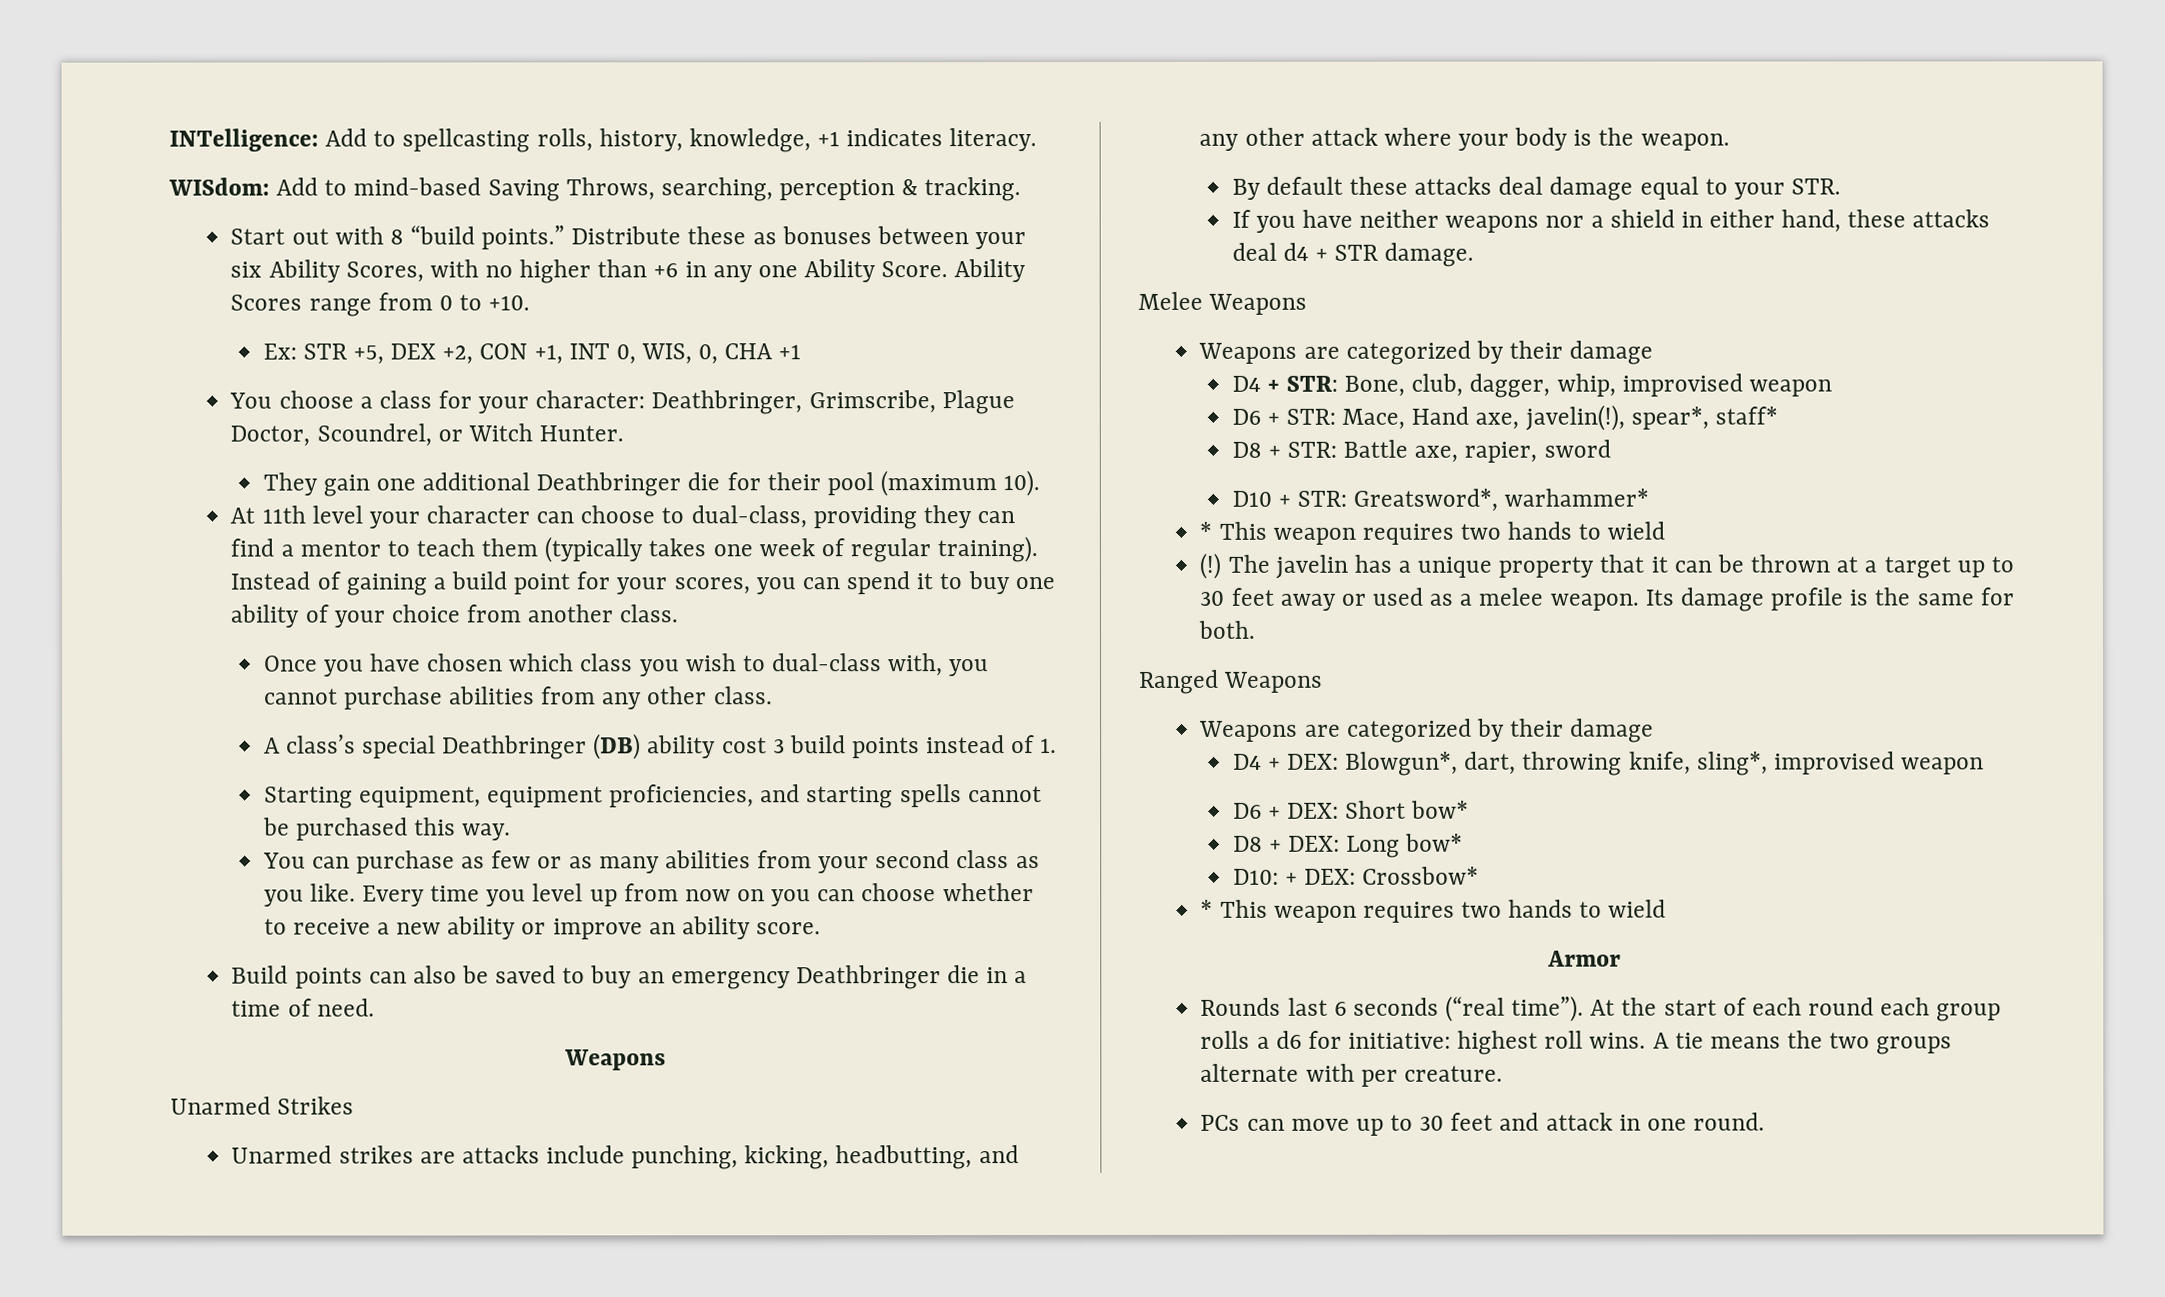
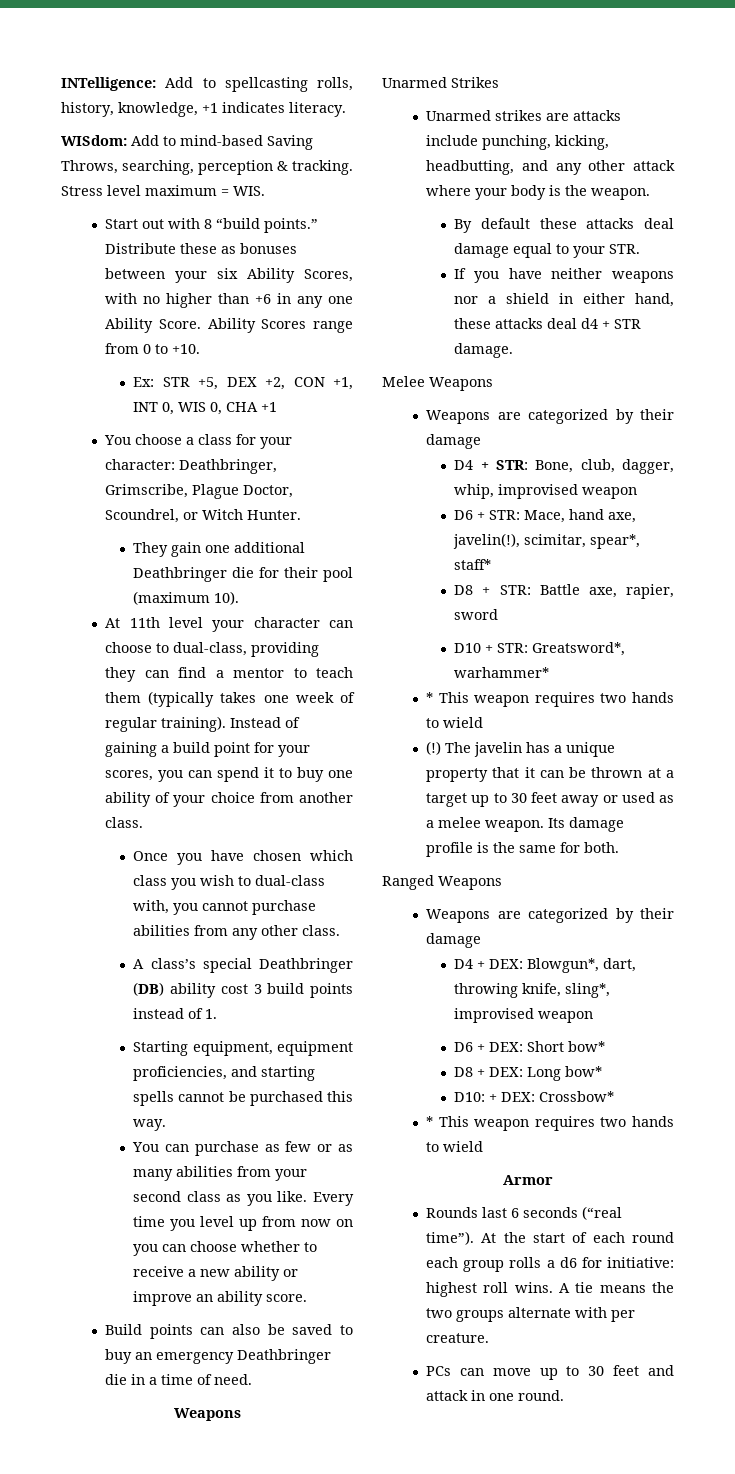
(1022, 189) none -> [61,185,265,196] Stress level maximum = WIS.
[640,343,692,365] WIS, -> [178,402,207,412] WIS
[1411,406,1470,425] Hand -> [569,509,605,520] hand
(1625, 417) none -> [524,534,587,548] scimitar,

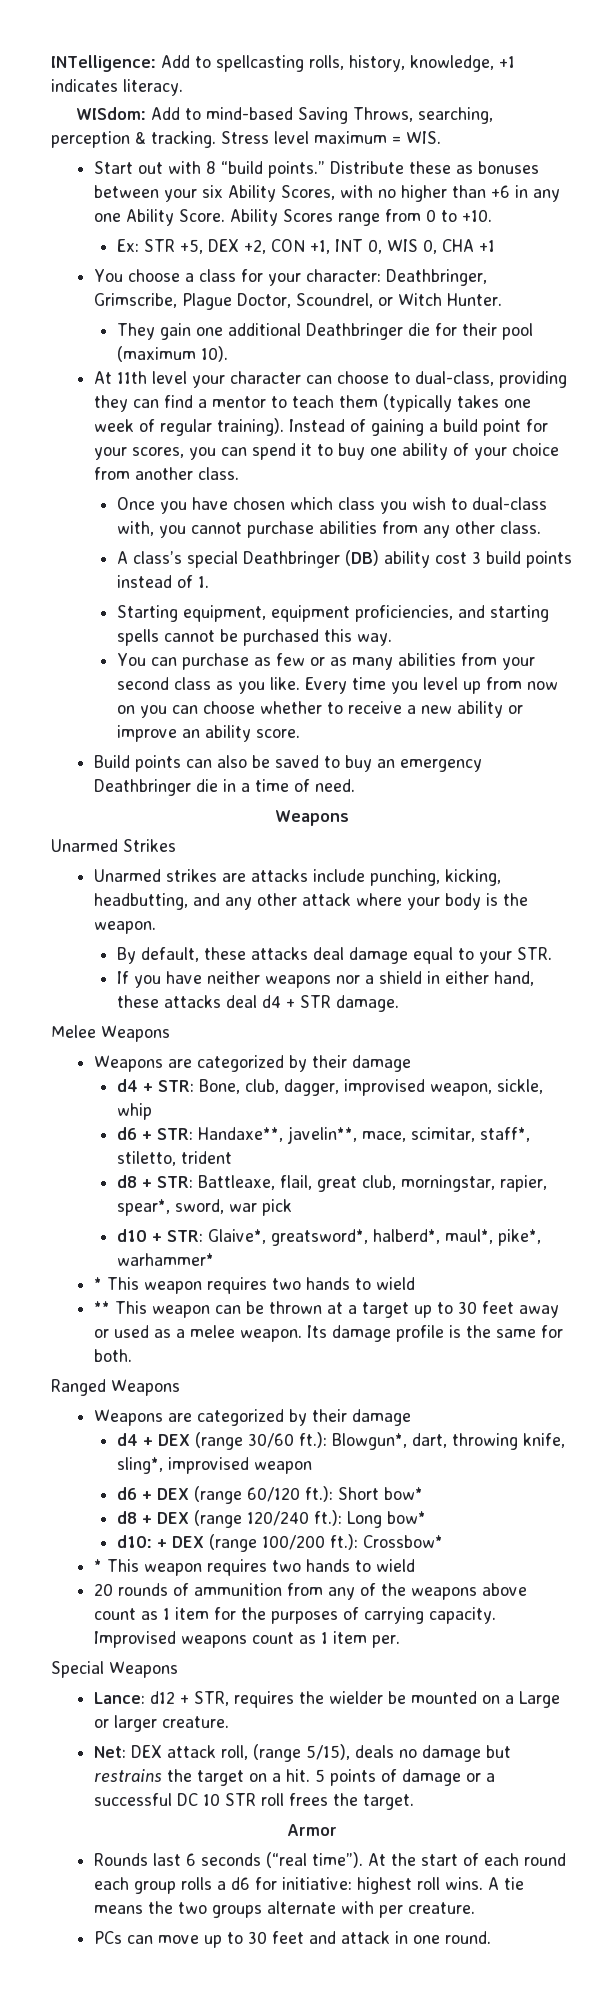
[480,218,530,229] default -> [140,947,199,962] default,
[454,460,474,470] D4 -> [116,1079,138,1092] d4
[454,484,638,499] [454,509,637,523] [453,533,641,549] [454,559,492,570] [454,584,674,599] [454,609,499,620] [454,642,626,656] whip, improvised weapon // D6 + STR: Mace, hand axe, javelin(!), scimitar, spear*, staff* // D8 + STR: Battle axe, rapier, sword // D10 + STR: Greatsword*, -> [343,1079,543,1096] [116,1103,152,1120] [116,1126,530,1144] [116,1151,232,1166] [116,1175,547,1192] [116,1199,292,1216] [116,1229,541,1246] improvised weapon, sickle, whip // d6 + STR: Handaxe**, javelin**, mace, scimitar, staff*, stiletto, trident // d8 + STR: Battleaxe, flail, great club, morningstar, rapier, spear*, sword, war pick // d10 + STR: Glaive*, greatsword*, halberd*, maul*, pike*,
[426,741,616,757] [426,767,535,782] (!) The javelin has a unique property that it -> [93,1301,210,1318] ** This weapon
[454,959,524,969] D4 + DEX: -> [116,1432,327,1450] d4 + DEX (range 30/60 ft.):
[454,1041,606,1052] [454,1066,603,1081] [454,1092,536,1102] D6 + DEX: Short bow* // D8 + DEX: Long bow* // D10: + DEX: -> [116,1486,423,1504] [116,1510,426,1528] [116,1534,358,1552] d6 + DEX (range 60/120 ft.): Short bow* // d8 + DEX (range 120/240 ft.): Long bow* // d10: + DEX (range 100/200 ft.):
(484, 1146) none -> [93,1583,527,1600] [93,1607,496,1624] [93,1631,400,1648] [51,1661,178,1678] [93,1691,560,1708] [93,1715,229,1732] [93,1744,511,1762] [93,1769,495,1786] [93,1793,414,1810] // 20 rounds of ammunition from any of the weapons above count as 1 item for the purposes of carrying capacity. Improvised weapons count as 1 item per. // Special Weapons // Lance: d12 + STR, requires the wielder be mounted on a Large or larger creature. // Net: DEX attack roll, (range 5/15), deals no damage but restrains the target on a hit. 5 points of damage or a successful DC 10 STR roll frees the target.

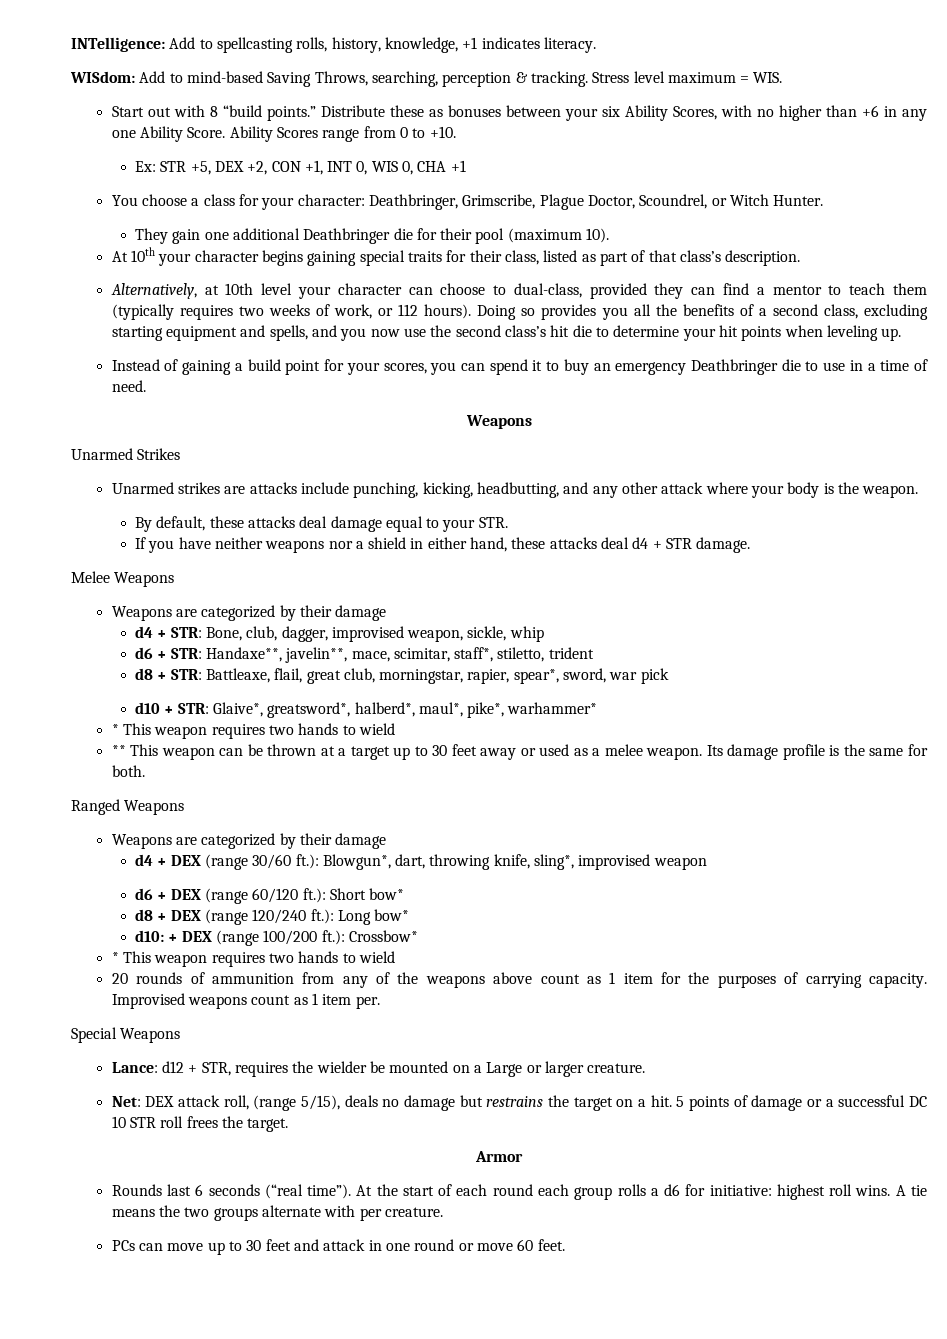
[116,371,147,384] 11th -> [131,247,801,266] [110,283,254,299] 10th your character begins gaining special traits for their class, listed as part of that class’s description. // Alternatively, at 10th
[498,371,567,388] providing -> [589,283,647,299] provided
[456,395,531,408] [93,418,284,436] takes one week of regular training). -> [179,304,928,320] [111,325,902,341] requires two weeks of work, or 112 hours). Doing so provides you all the benefits of a second class, excluding starting equipment and spells, and you now use the second class’s hit die to determine your hit points when leveling up. //
[369,443,559,460] [93,467,239,480] [116,497,547,514] [116,521,541,538] [116,550,572,568] [116,575,209,588] [116,605,549,622] [116,629,392,646] [116,653,535,670] [116,677,558,694] [116,701,523,718] [116,725,300,742] [93,755,372,772] one ability of your choice from another class. // Once you have chosen which class you wish to dual-class with, you cannot purchase abilities from any other class. // A class’s special Deathbringer (DB) ability cost 3 build points instead of 1. // Starting equipment, equipment proficiencies, and starting spells cannot be purchased this way. // You can purchase as few or as many abilities from your second class as you like. Every time you level up from now on you can choose whether to receive a new ability or improve an ability score. // Build points can also be saved to buy -> (589, 367) none
(218, 785) none -> [805,361,846,371] to use
[444,1931,491,1944] round. -> [414,1239,565,1251] round or move 60 feet.

